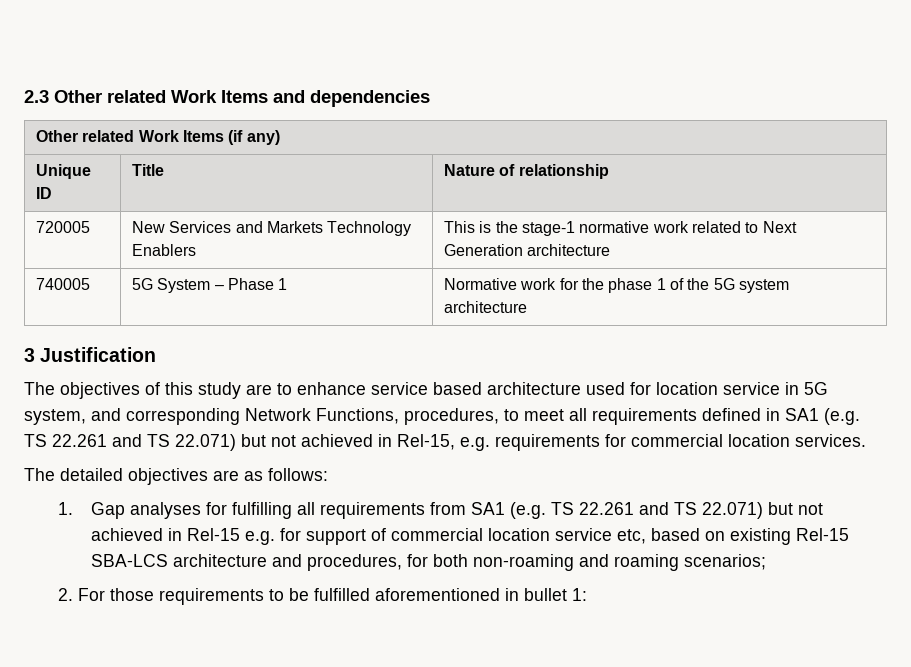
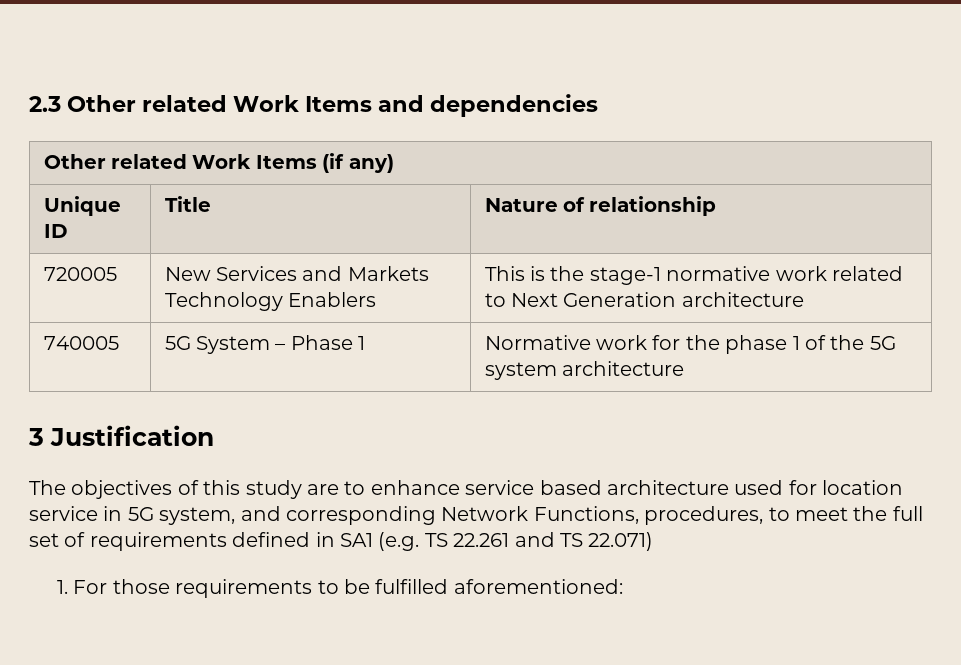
[569,408,587,421] all -> [853,506,923,521] [29,532,86,547] the full set of
[241,434,866,451] [24,468,328,485] [57,502,824,519] [91,528,850,545] [91,554,767,571] [57,588,73,601] but not achieved in Rel-15, e.g. requirements for commercial location services. // The detailed objectives are as follows: // 1. Gap analyses for fulfilling all requirements from SA1 (e.g. TS 22.261 and TS 22.071) but not achieved in Rel-15 e.g. for support of commercial location service etc, based on existing Rel-15 SBA-LCS architecture and procedures, for both non-roaming and roaming scenarios; // 2. -> [56,580,68,594] // 1.
[374,588,587,601] aforementioned in bullet 1: -> [453,579,623,594] aforementioned:

